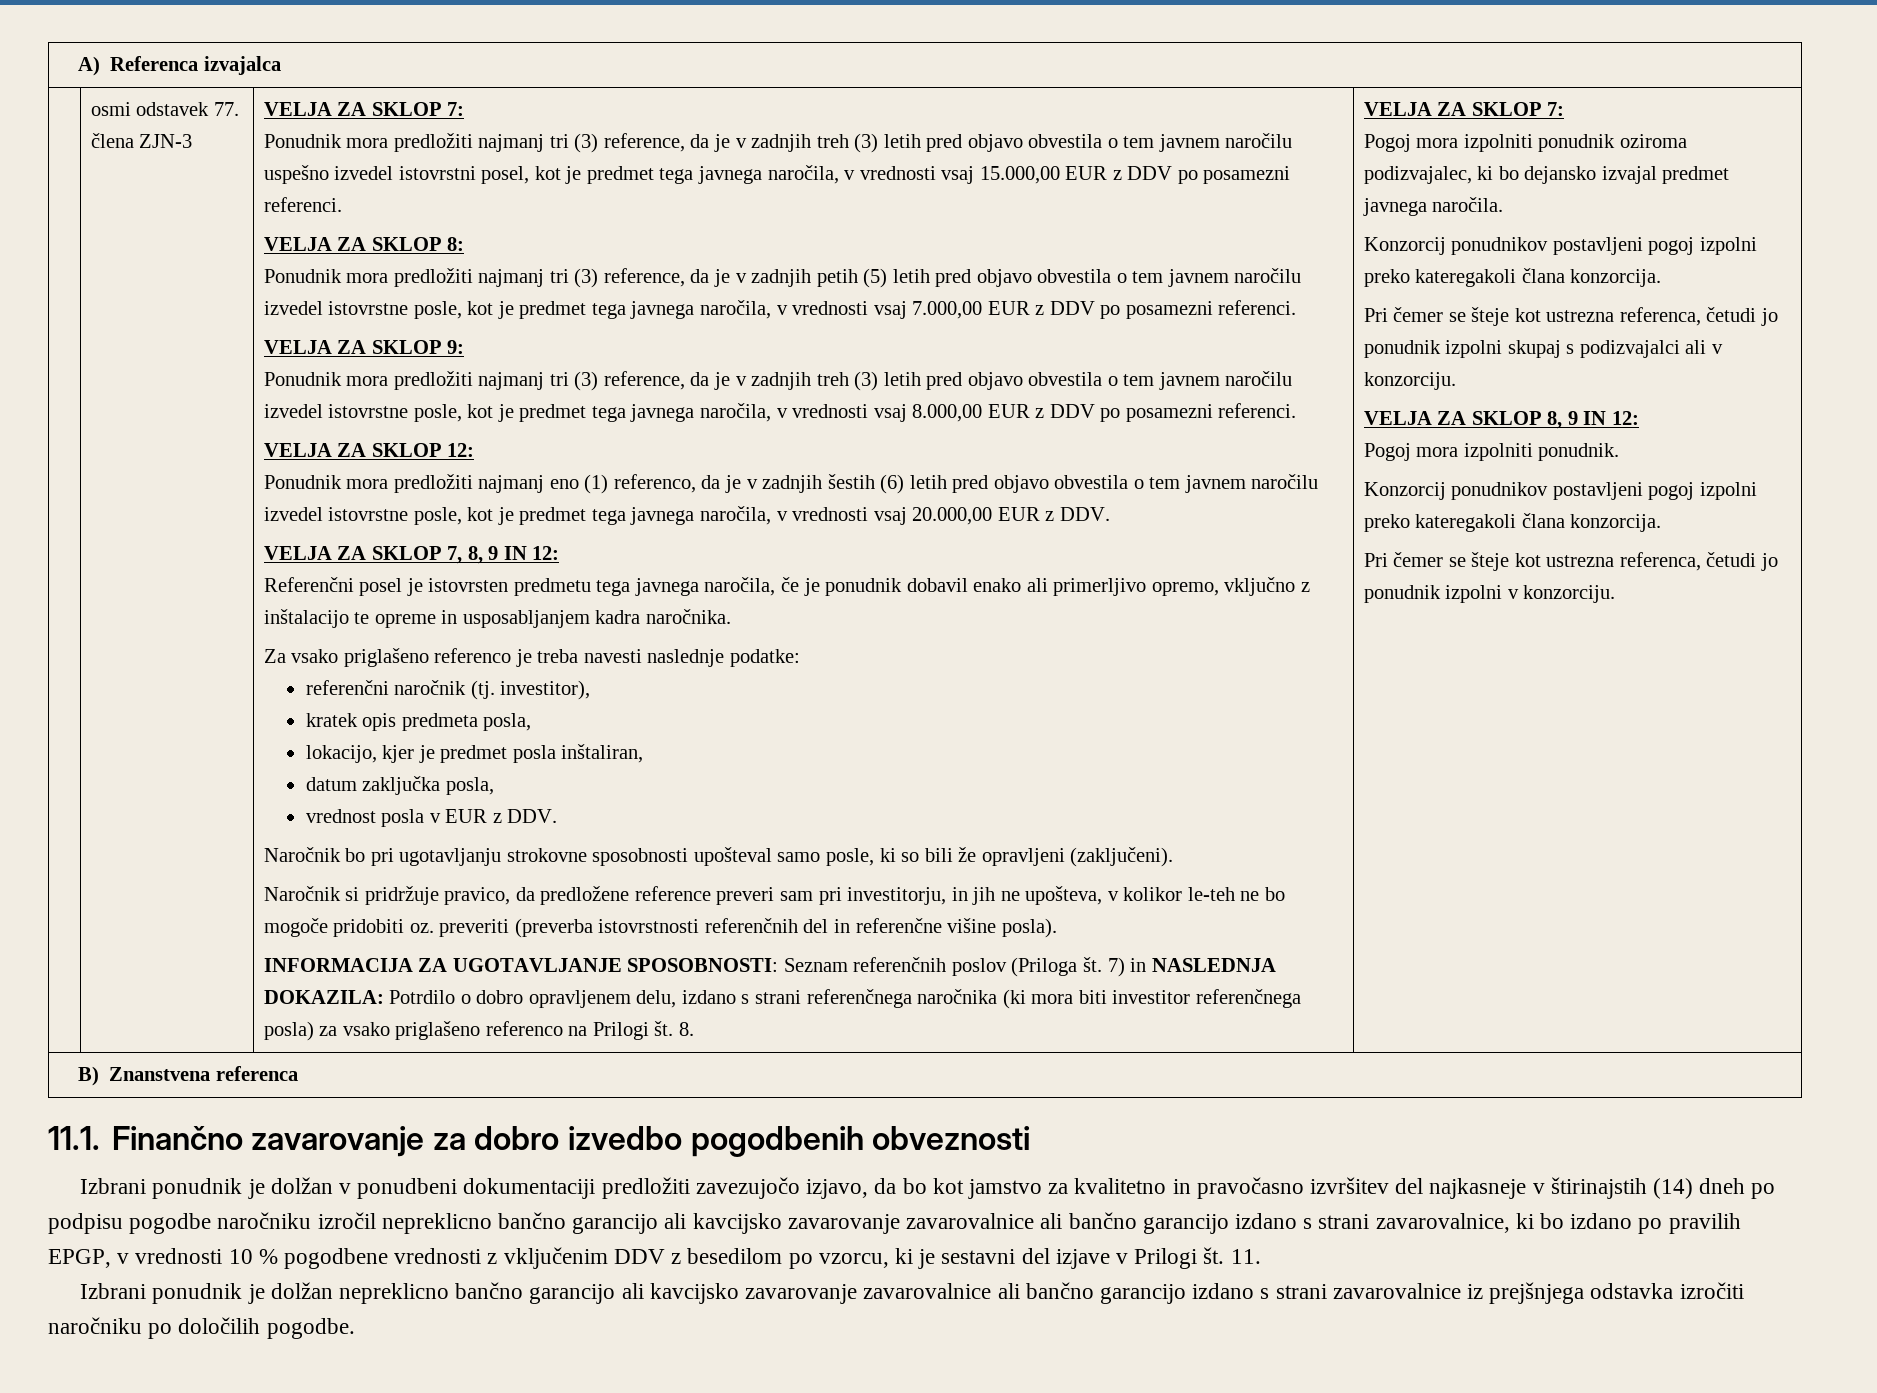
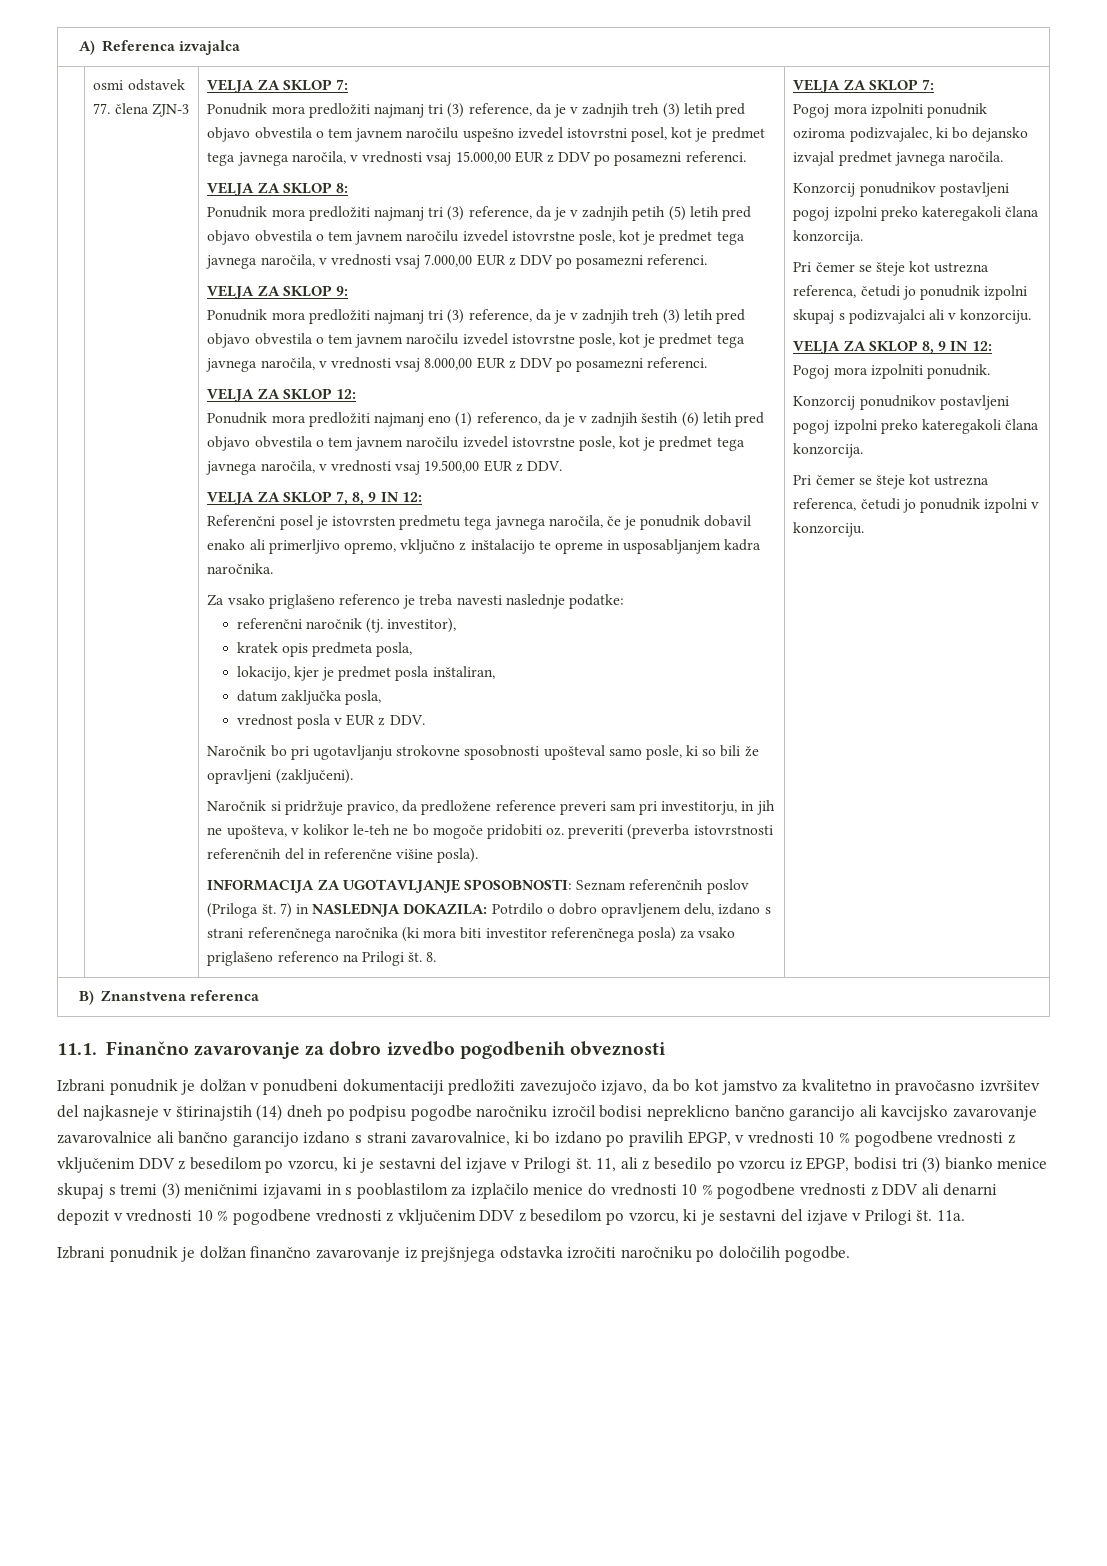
[912,507,993,525] 20.000,00 -> [424,460,480,473] 19.500,00
(376, 1220) none -> [599,1105,643,1118] bodisi
[1230,1249,1261,1264] [80,1282,1461,1304] 11. // Izbrani ponudnik je dolžan nepreklicno bančno garancijo ali kavcijsko zavarovanje zavarovalnice ali bančno garancijo izdano s strani zavarovalnice -> [596,1156,1048,1173] [57,1182,998,1199] [57,1209,965,1225] [57,1246,400,1262] 11, ali z besedilo po vzorcu iz EPGP, bodisi tri (3) bianko menice skupaj s tremi (3) meničnimi izjavami in s pooblastilom za izplačilo menice do vrednosti 10 % pogodbene vrednosti z DDV ali denarni depozit v vrednosti 10 % pogodbene vrednosti z vključenim DDV z besedilom po vzorcu, ki je sestavni del izjave v Prilogi št. 11a. // Izbrani ponudnik je dolžan finančno zavarovanje

